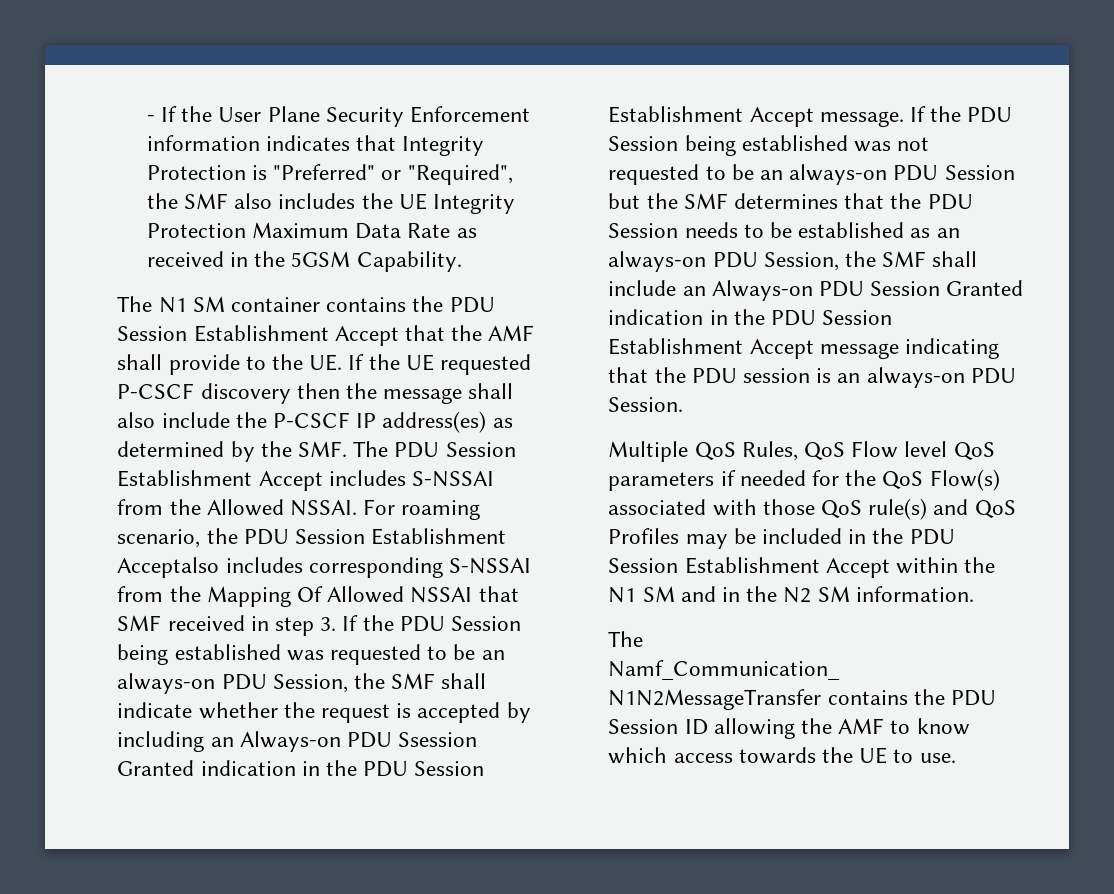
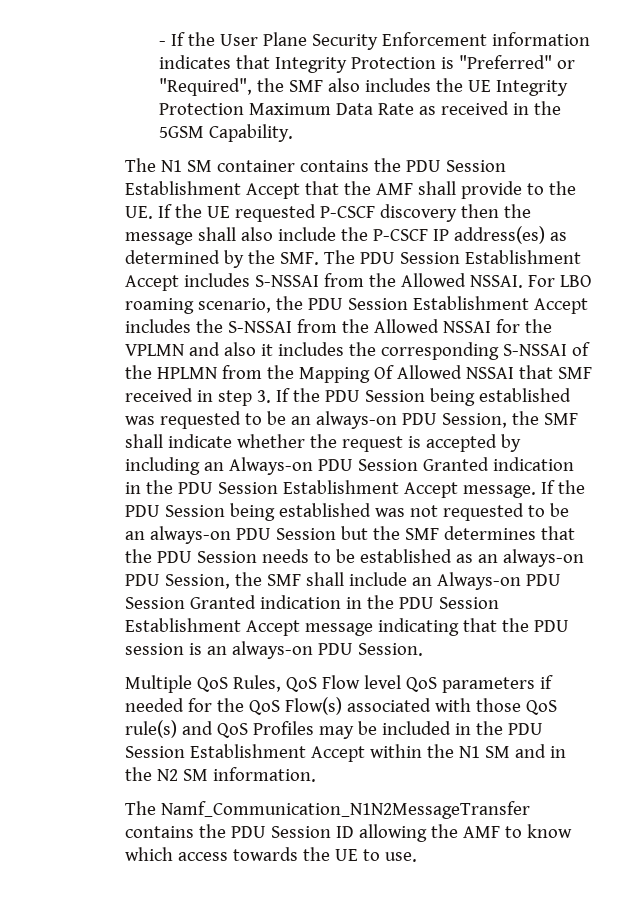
(396, 507) none -> [560,275,593,287] LBO
[117,557,532,578] Acceptalso includes corresponding S-NSSAI -> [534,298,589,314] [125,319,553,333] [125,342,591,360] [125,365,218,379] Accept includes the S-NSSAI from the Allowed NSSAI for the VPLMN and also it includes the corresponding S-NSSAI of the HPLMN
[398,732,478,747] Ssession -> [358,459,419,471] Session

